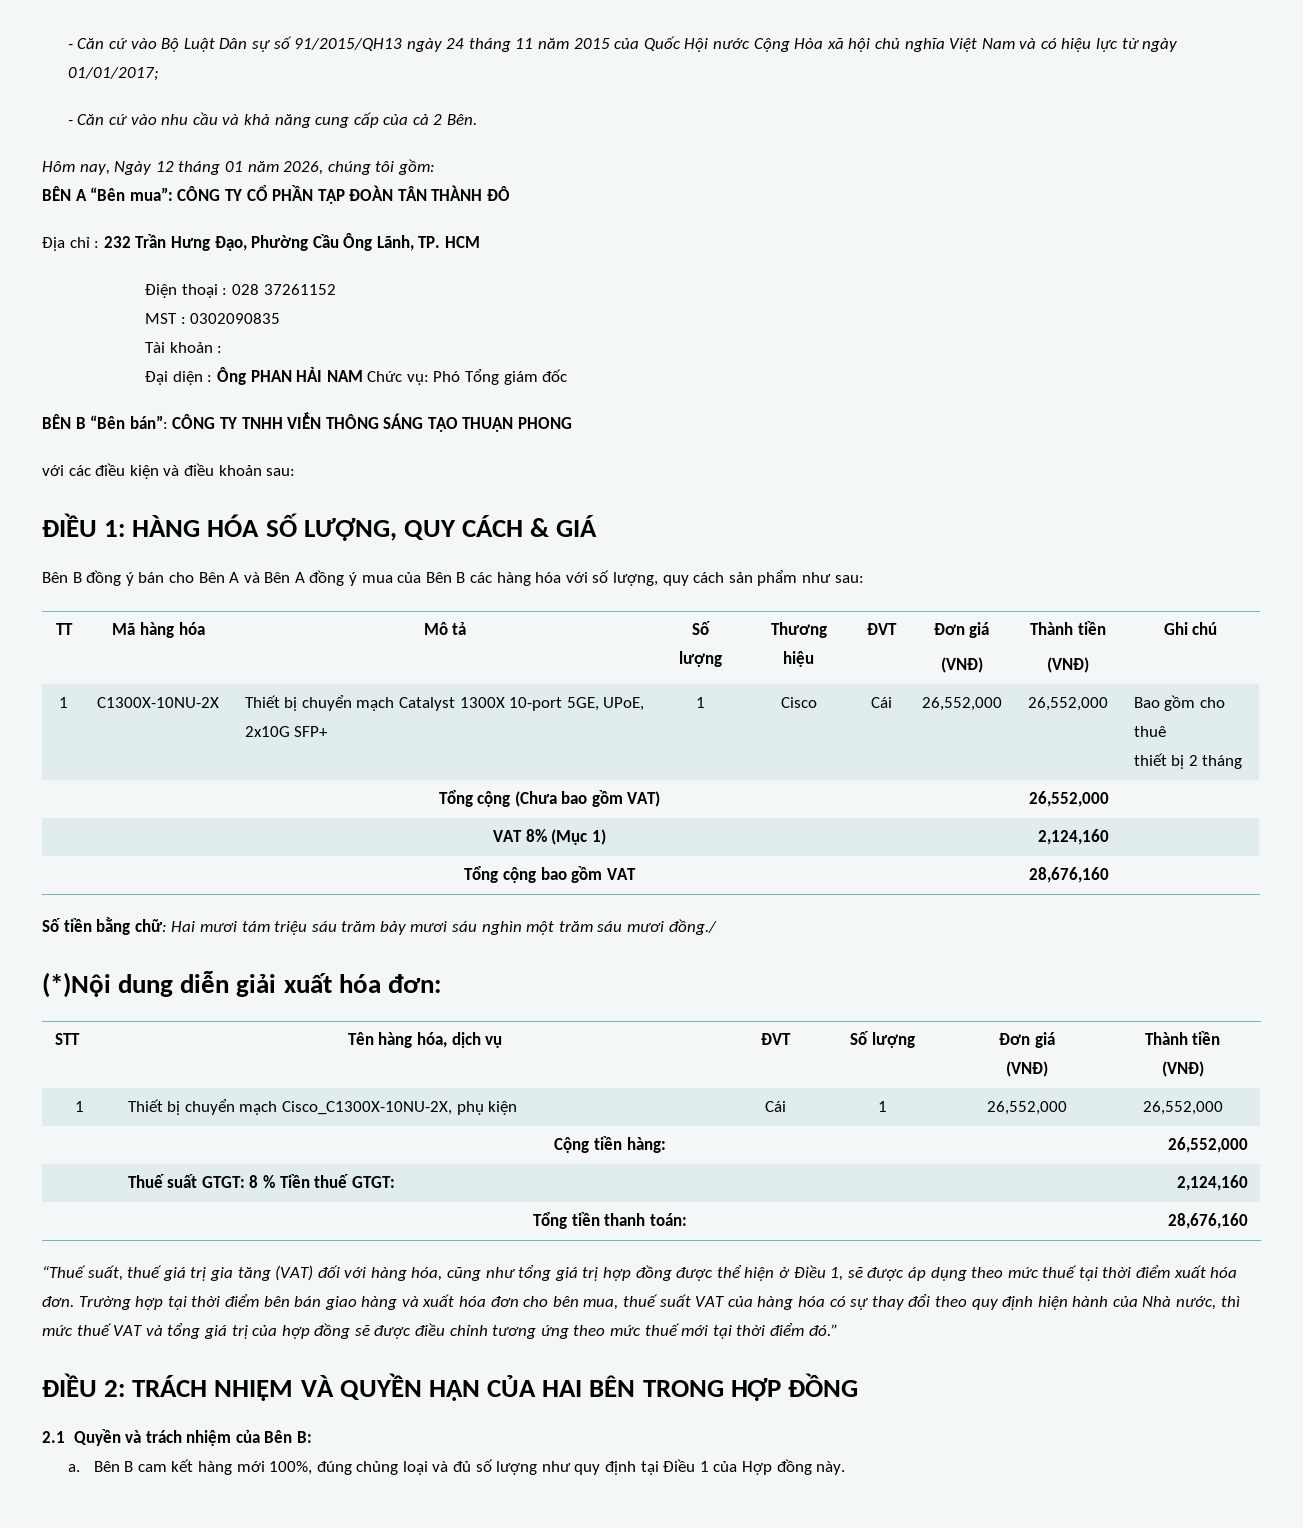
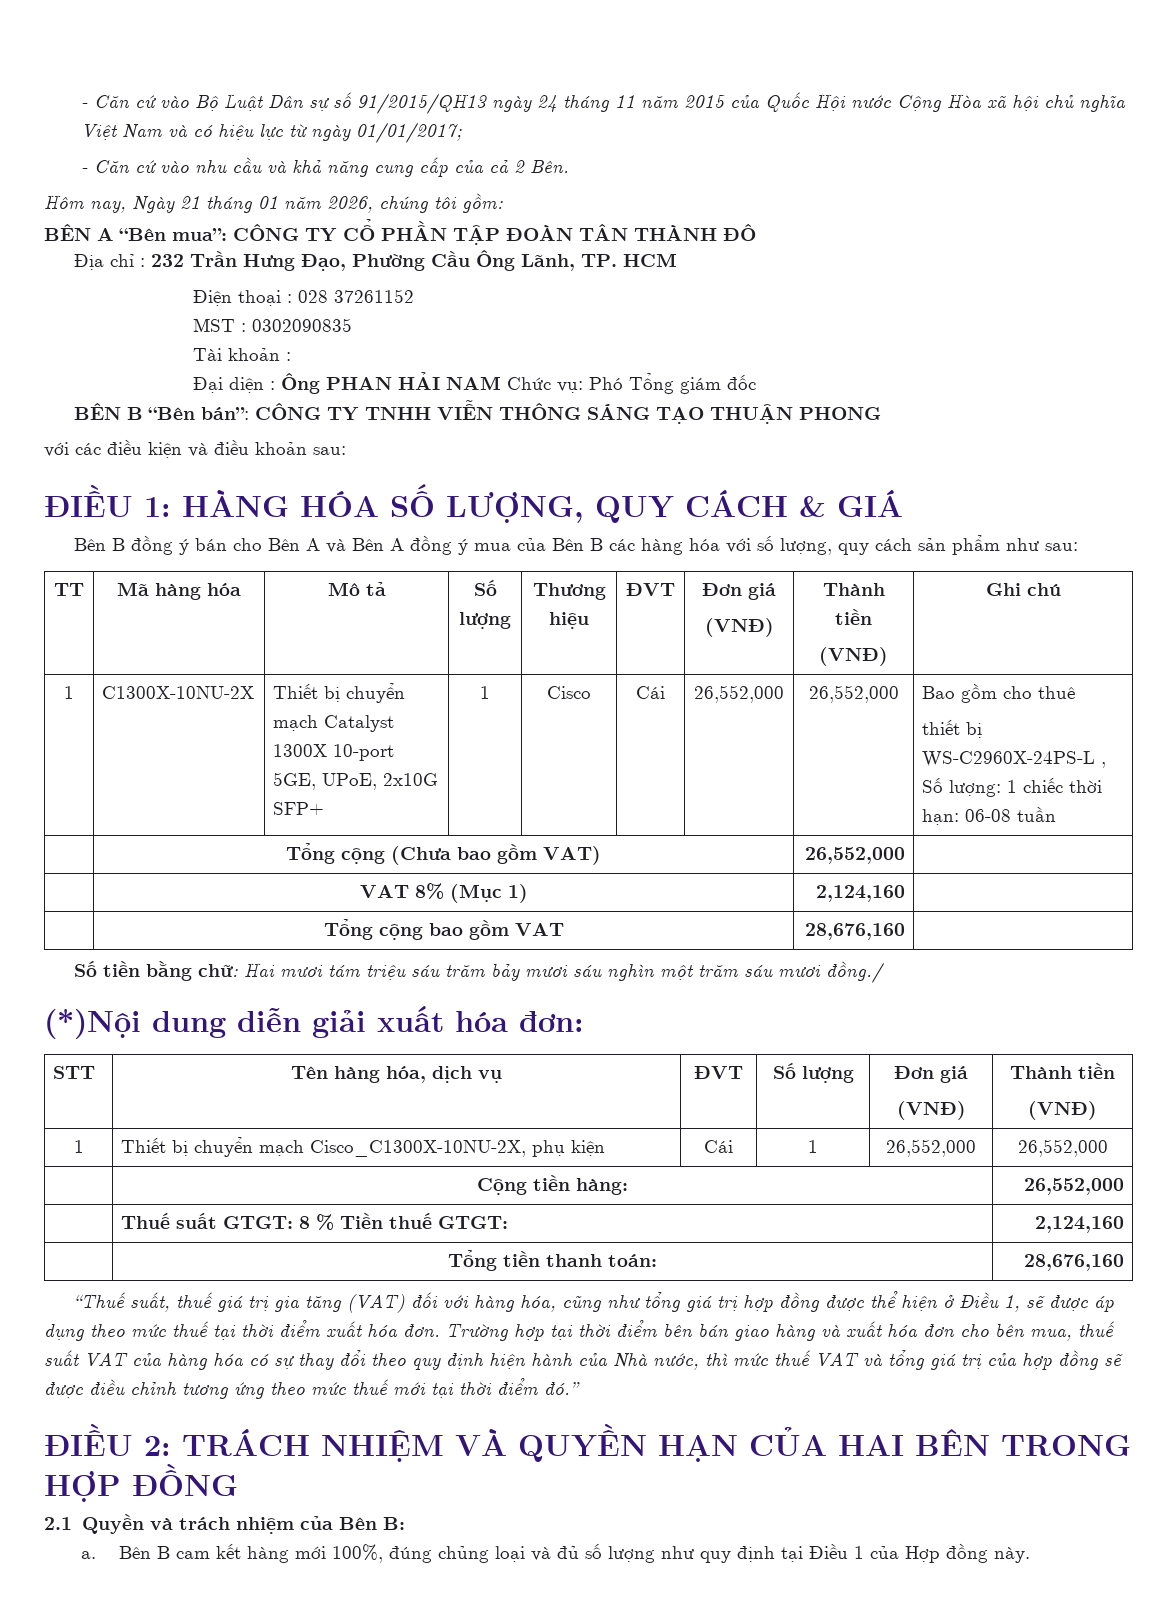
[155,161,174,172] 12 -> [180,196,200,209] 21
[1188,755,1243,769] 2 tháng -> [922,751,1107,768] [922,777,1103,797] [922,806,1057,825] WS-C2960X-24PS-L , Số lượng: 1 chiếc thời hạn: 06-08 tuần

